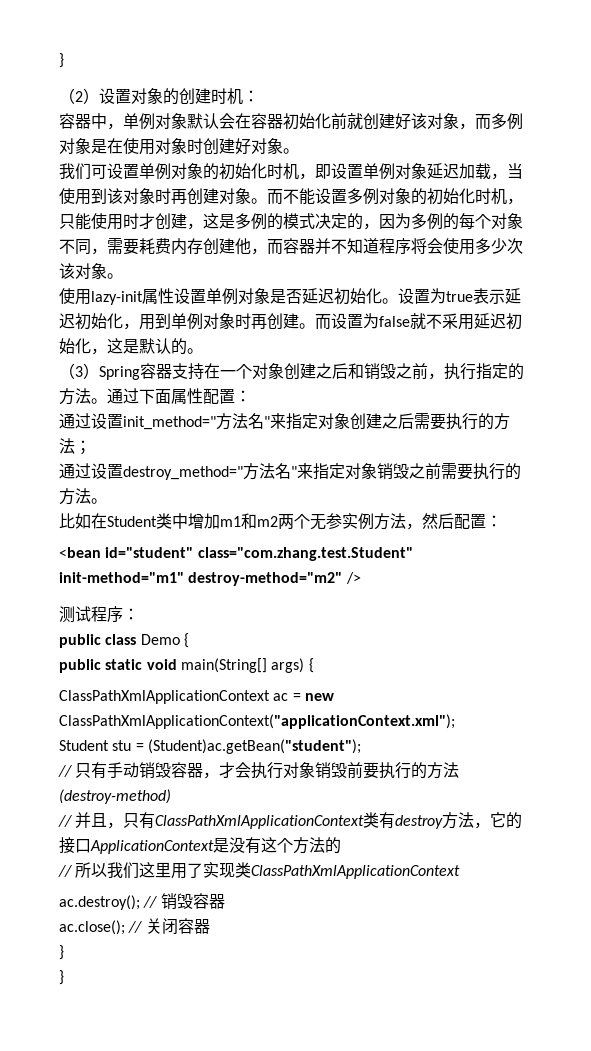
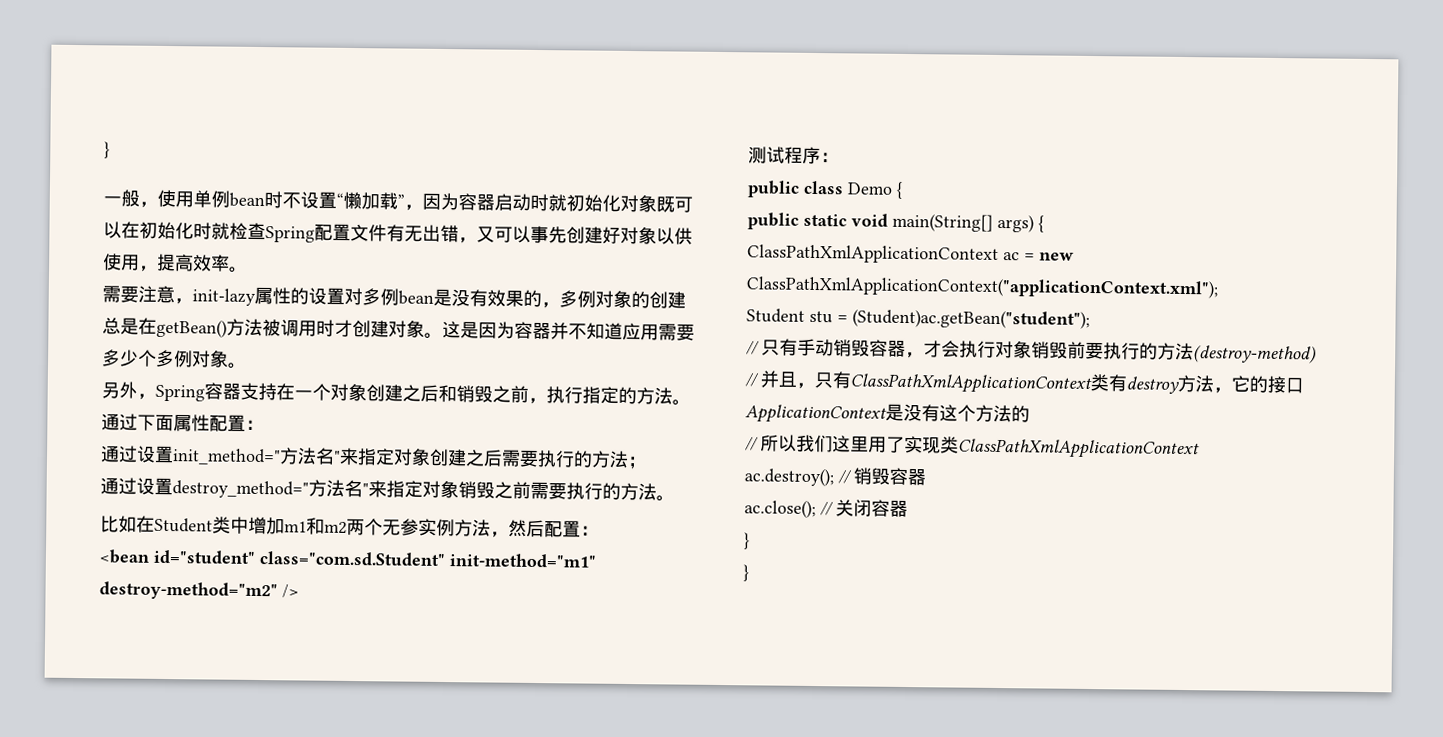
[59,53,64,68] [59,88,259,105] [59,113,523,130] [59,138,299,155] [59,163,523,180] [59,188,523,205] [59,213,523,230] [59,238,523,255] [59,263,123,279] [59,288,521,305] [59,313,522,330] [59,338,203,355] [59,363,99,379] } // （2）设置对象的创建时机： // 容器中，单例对象默认会在容器初始化前就创建好该对象，而多例对象是在使用对象时创建好对象。 // 我们可设置单例对象的初始化时机，即设置单例对象延迟加载，当使用到该对象时再创建对象。而不能设置多例对象的初始化时机，只能使用时才创建，这是多例的模式决定的，因为多例的每个对象不同，需要耗费内存创建他，而容器并不知道程序将会使用多少次该对象。 // 使用lazy-init属性设置单例对象是否延迟初始化。设置为true表示延迟初始化，用到单例对象时再创建。而设置为false就不采用延迟初始化，这是默认的。 // （3） -> [104,141,110,159] [103,189,693,213] [103,221,693,245] [103,253,248,273] [102,285,686,309] [102,317,695,341] [101,349,247,369] [101,381,156,400] } // 一般，使用单例bean时不设置“懒加载”，因为容器启动时就初始化对象既可以在初始化时就检查Spring配置文件有无出错，又可以事先创建好对象以供使用，提高效率。 // 需要注意，init-lazy属性的设置对多例bean是没有效果的，多例对象的创建总是在getBean()方法被调用时才创建对象。这是因为容器并不知道应用需要多少个多例对象。 // 另外，
[197,547,413,561] class="com.zhang.test.Student" -> [259,551,445,567] class="com.sd.Student"

